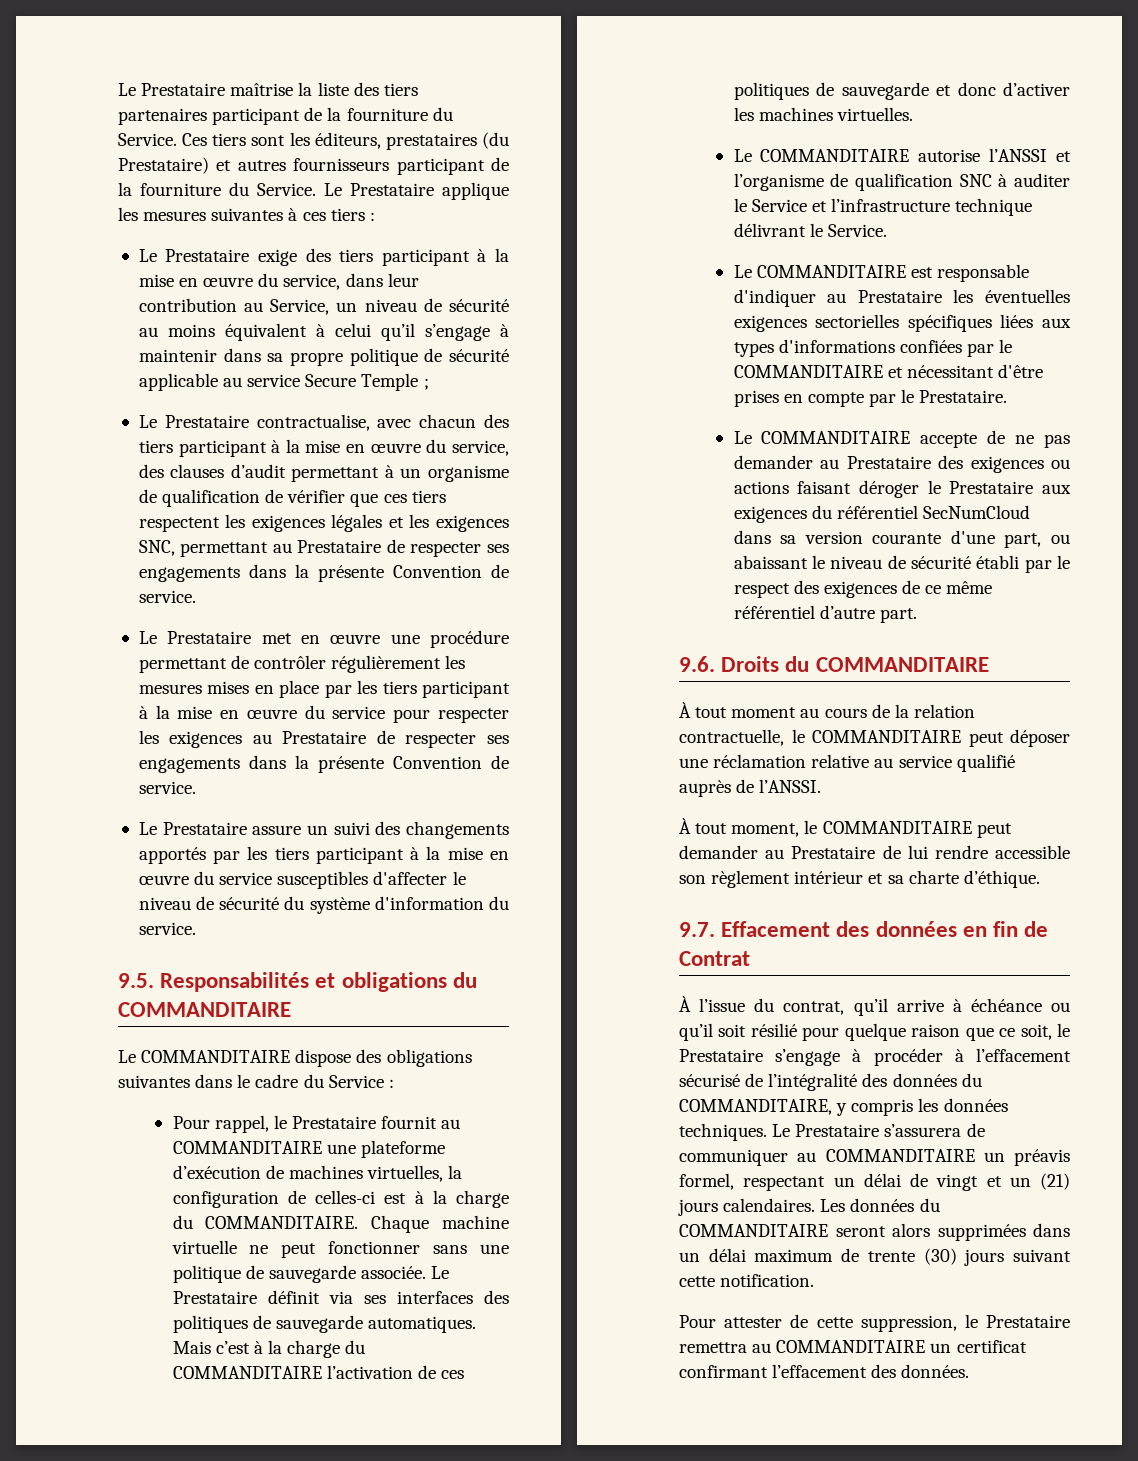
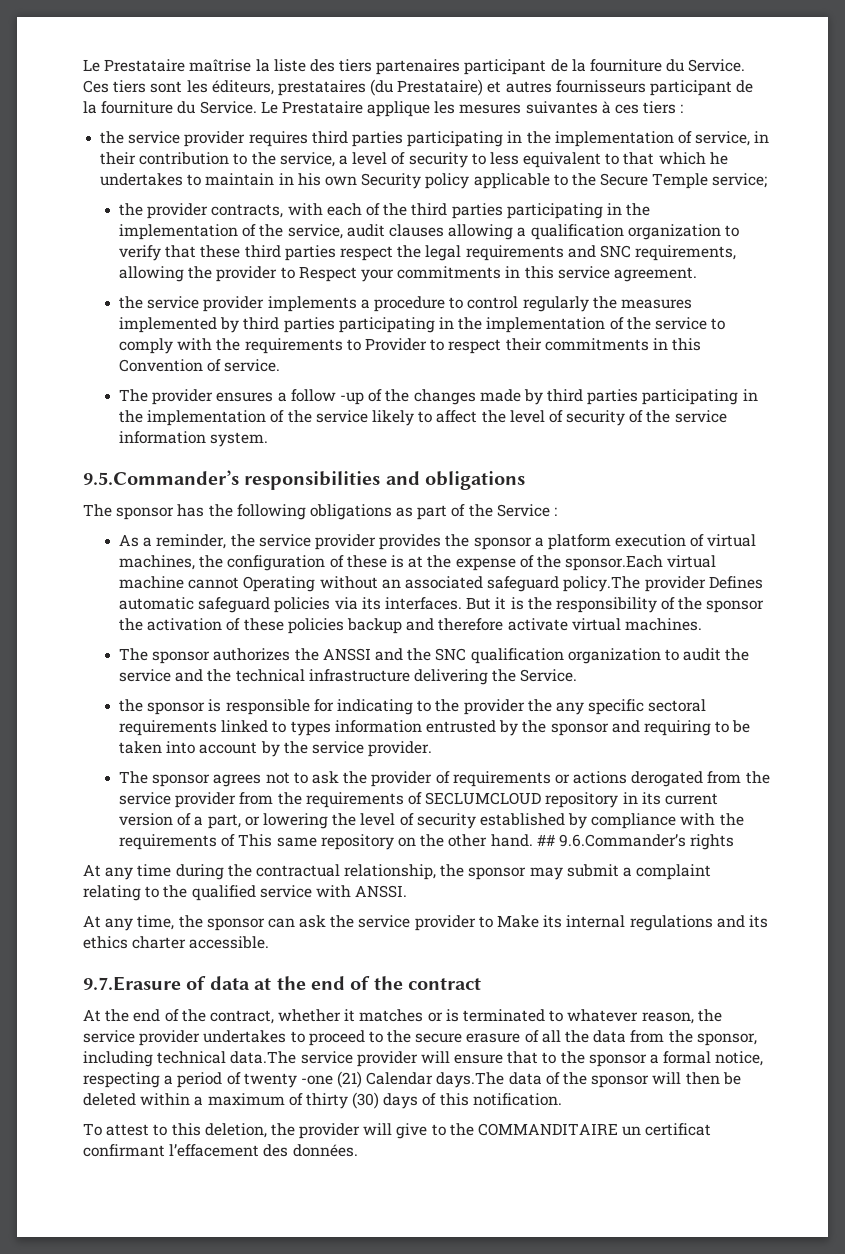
[138,248,509,266] [138,273,419,290] [138,298,509,315] [138,323,510,341] [138,348,509,366] [138,373,429,391] [138,414,510,431] [138,439,509,457] [138,464,509,482] [138,489,446,507] [138,514,509,532] [138,539,509,557] [138,564,509,582] [138,590,196,603] [138,630,510,648] [138,655,466,673] [138,680,510,698] [138,705,509,723] [138,730,509,748] [138,755,509,773] [138,781,196,794] [138,821,510,839] [138,846,509,864] [138,871,466,889] [138,896,510,914] [138,922,196,935] [118,972,477,992] [118,1002,291,1017] [118,1049,472,1067] [118,1074,394,1088] [172,1115,461,1133] [172,1140,445,1158] [172,1165,463,1182] [172,1190,509,1208] [172,1215,510,1233] [171,1240,510,1258] [172,1265,450,1283] [172,1290,509,1304] [172,1315,476,1333] [172,1340,366,1358] [172,1365,464,1379] [733,82,1070,100] [733,107,913,121] [733,148,1071,162] [733,173,1070,191] [733,198,1033,216] [733,223,887,237] [733,264,1029,282] [733,289,1070,307] [733,314,1071,332] [733,339,1013,357] [733,364,1043,378] [733,389,1008,407] [733,430,1070,448] [733,455,1070,473] [733,480,1071,498] [733,505,1030,523] [733,530,1070,548] [733,555,1070,573] [733,580,993,598] [733,605,917,623] [679,656,989,672] [679,702,975,718] [679,729,1070,747] [679,754,1015,772] [679,779,822,797] [679,818,1012,838] [679,845,1070,859] [679,870,1040,888] [679,921,1049,937] [679,951,750,966] [679,996,1070,1016] [679,1023,1070,1041] [679,1048,1071,1066] [679,1073,982,1091] [679,1098,1008,1116] [679,1123,985,1141] [679,1149,1070,1166] [679,1173,1070,1191] [678,1198,940,1216] [679,1223,1070,1241] [679,1248,1071,1266] [679,1274,815,1287] [679,1314,1070,1332] [679,1342,772,1353] Le Prestataire exige des tiers participant à la mise en œuvre du service, dans leur contribution au Service, un niveau de sécurité au moins équivalent à celui qu’il s’engage à maintenir dans sa propre politique de sécurité applicable au service Secure Temple ; // Le Prestataire contractualise, avec chacun des tiers participant à la mise en œuvre du service, des clauses d’audit permettant à un organisme de qualification de vérifier que ces tiers respectent les exigences légales et les exigences SNC, permettant au Prestataire de respecter ses engagements dans la présente Convention de service. // Le Prestataire met en œuvre une procédure permettant de contrôler régulièrement les mesures mises en place par les tiers participant à la mise en œuvre du service pour respecter les exigences au Prestataire de respecter ses engagements dans la présente Convention de service. // Le Prestataire assure un suivi des changements apportés par les tiers participant à la mise en œuvre du service susceptibles d'affecter le niveau de sécurité du système d'information du service. // 9.5. Responsabilités et obligations du COMMANDITAIRE // Le COMMANDITAIRE dispose des obligations suivantes dans le cadre du Service : // Pour rappel, le Prestataire fournit au COMMANDITAIRE une plateforme d’exécution de machines virtuelles, la configuration de celles-ci est à la charge du COMMANDITAIRE. Chaque machine virtuelle ne peut fonctionner sans une politique de sauvegarde associée. Le Prestataire définit via ses interfaces des politiques de sauvegarde automatiques. Mais c’est à la charge du COMMANDITAIRE l’activation de ces politiques de sauvegarde et donc d’activer les machines virtuelles. // Le COMMANDITAIRE autorise l’ANSSI et l’organisme de qualification SNC à auditer le Service et l’infrastructure technique délivrant le Service. // Le COMMANDITAIRE est responsable d'indiquer au Prestataire les éventuelles exigences sectorielles spécifiques liées aux types d'informations confiées par le COMMANDITAIRE et nécessitant d'être prises en compte par le Prestataire. // Le COMMANDITAIRE accepte de ne pas demander au Prestataire des exigences ou actions faisant déroger le Prestataire aux exigences du référentiel SecNumCloud dans sa version courante d'une part, ou abaissant le niveau de sécurité établi par le respect des exigences de ce même référentiel d’autre part. // 9.6. Droits du COMMANDITAIRE // À tout moment au cours de la relation contractuelle, le COMMANDITAIRE peut déposer une réclamation relative au service qualifié auprès de l’ANSSI. // À tout moment, le COMMANDITAIRE peut demander au Prestataire de lui rendre accessible son règlement intérieur et sa charte d’éthique. // 9.7. Effacement des données en fin de Contrat // À l’issue du contrat, qu’il arrive à échéance ou qu’il soit résilié pour quelque raison que ce soit, le Prestataire s’engage à procéder à l’effacement sécurisé de l’intégralité des données du COMMANDITAIRE, y compris les données techniques. Le Prestataire s’assurera de communiquer au COMMANDITAIRE un préavis formel, respectant un délai de vingt et un (21) jours calendaires. Les données du COMMANDITAIRE seront alors supprimées dans un délai maximum de trente (30) jours suivant cette notification. // Pour attester de cette suppression, le Prestataire remettra au -> [100,131,770,147] [100,152,728,168] [100,173,768,189] [119,203,651,219] [119,224,739,240] [119,245,737,261] [119,266,697,282] [119,296,692,312] [119,317,726,333] [119,338,702,354] [119,359,281,372] [119,389,758,405] [119,410,727,426] [119,431,269,447] [83,470,526,490] [83,504,558,520] [119,534,757,550] [119,555,717,571] [119,576,763,592] [119,597,765,613] [119,618,702,634] [119,648,750,664] [119,669,578,685] [119,699,707,715] [119,720,751,736] [119,741,433,757] [119,771,770,787] [119,792,718,808] [119,813,744,829] [119,834,735,850] [83,864,712,880] [83,885,408,901] [83,915,768,931] [83,936,270,949] [83,976,482,991] [83,1009,722,1024] [83,1030,757,1046] [83,1051,764,1067] [83,1071,741,1088] [83,1092,562,1109] [83,1123,474,1139] the service provider requires third parties participating in the implementation of service, in their contribution to the service, a level of security to less equivalent to that which he undertakes to maintain in his own Security policy applicable to the Secure Temple service; // the provider contracts, with each of the third parties participating in the implementation of the service, audit clauses allowing a qualification organization to verify that these third parties respect the legal requirements and SNC requirements, allowing the provider to Respect your commitments in this service agreement. // the service provider implements a procedure to control regularly the measures implemented by third parties participating in the implementation of the service to comply with the requirements to Provider to respect their commitments in this Convention of service. // The provider ensures a follow -up of the changes made by third parties participating in the implementation of the service likely to affect the level of security of the service information system. // 9.5.Commander’s responsibilities and obligations // The sponsor has the following obligations as part of the Service : // As a reminder, the service provider provides the sponsor a platform execution of virtual machines, the configuration of these is at the expense of the sponsor.Each virtual machine cannot Operating without an associated safeguard policy.The provider Defines automatic safeguard policies via its interfaces. But it is the responsibility of the sponsor the activation of these policies backup and therefore activate virtual machines. // The sponsor authorizes the ANSSI and the SNC qualification organization to audit the service and the technical infrastructure delivering the Service. // the sponsor is responsible for indicating to the provider the any specific sectoral requirements linked to types information entrusted by the sponsor and requiring to be taken into account by the service provider. // The sponsor agrees not to ask the provider of requirements or actions derogated from the service provider from the requirements of SECLUMCLOUD repository in its current version of a part, or lowering the level of security established by compliance with the requirements of This same repository on the other hand. ## 9.6.Commander’s rights // At any time during the contractual relationship, the sponsor may submit a complaint relating to the qualified service with ANSSI. // At any time, the sponsor can ask the service provider to Make its internal regulations and its ethics charter accessible. // 9.7.Erasure of data at the end of the contract // At the end of the contract, whether it matches or is terminated to whatever reason, the service provider undertakes to proceed to the secure erasure of all the data from the sponsor, including technical data.The service provider will ensure that to the sponsor a formal notice, respecting a period of twenty -one (21) Calendar days.The data of the sponsor will then be deleted within a maximum of thirty (30) days of this notification. // To attest to this deletion, the provider will give to the

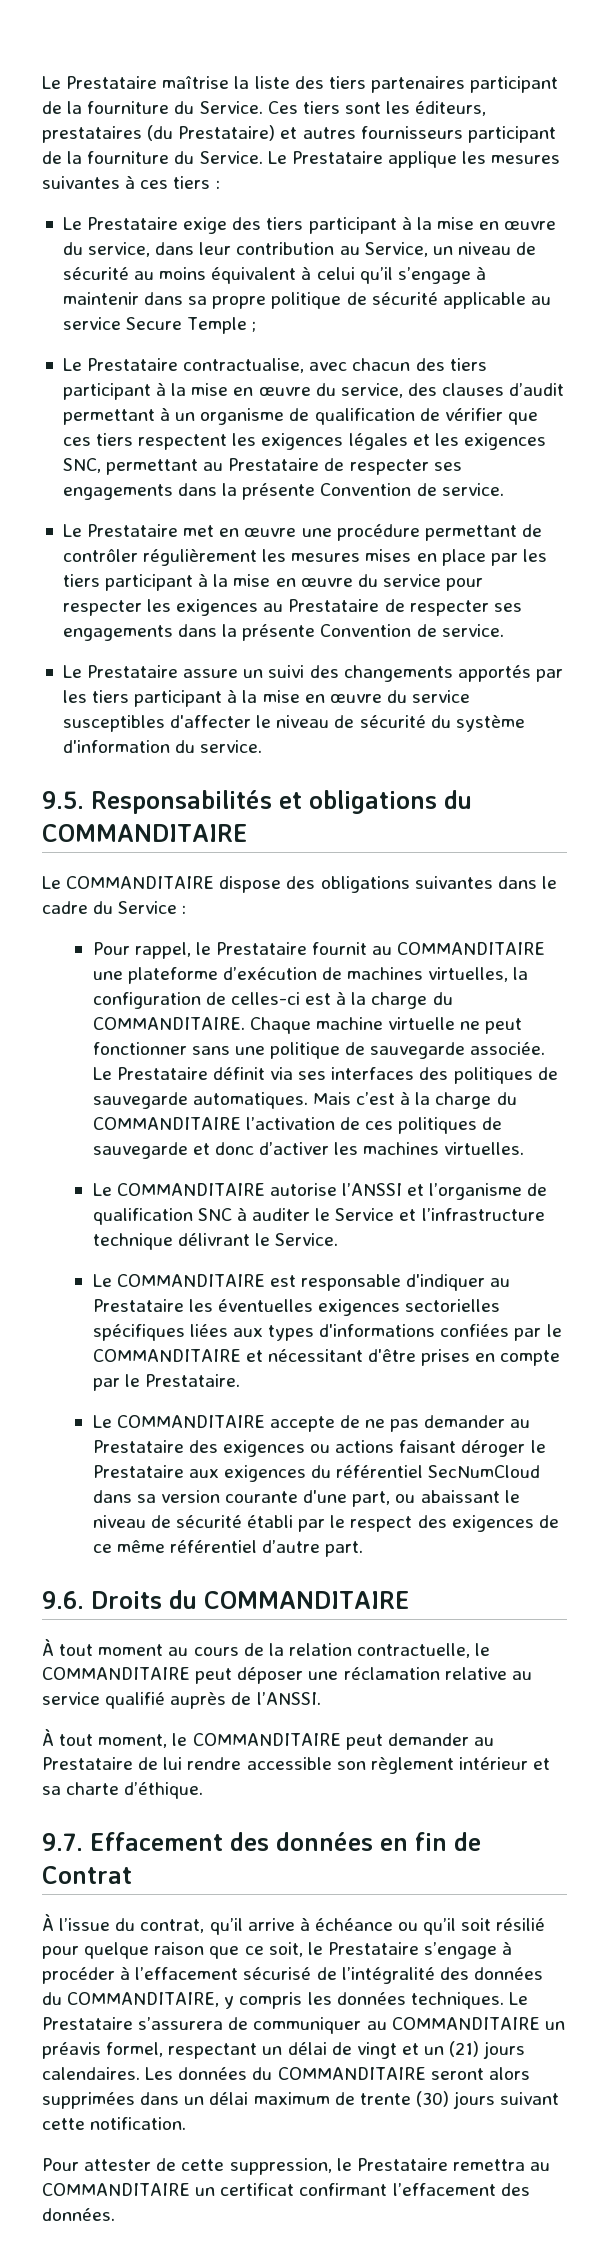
[100,131,770,147] [100,152,728,168] [100,173,768,189] [119,203,651,219] [119,224,739,240] [119,245,737,261] [119,266,697,282] [119,296,692,312] [119,317,726,333] [119,338,702,354] [119,359,281,372] [119,389,758,405] [119,410,727,426] [119,431,269,447] [83,470,526,490] [83,504,558,520] [119,534,757,550] [119,555,717,571] [119,576,763,592] [119,597,765,613] [119,618,702,634] [119,648,750,664] [119,669,578,685] [119,699,707,715] [119,720,751,736] [119,741,433,757] [119,771,770,787] [119,792,718,808] [119,813,744,829] [119,834,735,850] [83,864,712,880] [83,885,408,901] [83,915,768,931] [83,936,270,949] [83,976,482,991] [83,1009,722,1024] [83,1030,757,1046] [83,1051,764,1067] [83,1071,741,1088] [83,1092,562,1109] [83,1123,474,1139] the service provider requires third parties participating in the implementation of service, in their contribution to the service, a level of security to less equivalent to that which he undertakes to maintain in his own Security policy applicable to the Secure Temple service; // the provider contracts, with each of the third parties participating in the implementation of the service, audit clauses allowing a qualification organization to verify that these third parties respect the legal requirements and SNC requirements, allowing the provider to Respect your commitments in this service agreement. // the service provider implements a procedure to control regularly the measures implemented by third parties participating in the implementation of the service to comply with the requirements to Provider to respect their commitments in this Convention of service. // The provider ensures a follow -up of the changes made by third parties participating in the implementation of the service likely to affect the level of security of the service information system. // 9.5.Commander’s responsibilities and obligations // The sponsor has the following obligations as part of the Service : // As a reminder, the service provider provides the sponsor a platform execution of virtual machines, the configuration of these is at the expense of the sponsor.Each virtual machine cannot Operating without an associated safeguard policy.The provider Defines automatic safeguard policies via its interfaces. But it is the responsibility of the sponsor the activation of these policies backup and therefore activate virtual machines. // The sponsor authorizes the ANSSI and the SNC qualification organization to audit the service and the technical infrastructure delivering the Service. // the sponsor is responsible for indicating to the provider the any specific sectoral requirements linked to types information entrusted by the sponsor and requiring to be taken into account by the service provider. // The sponsor agrees not to ask the provider of requirements or actions derogated from the service provider from the requirements of SECLUMCLOUD repository in its current version of a part, or lowering the level of security established by compliance with the requirements of This same repository on the other hand. ## 9.6.Commander’s rights // At any time during the contractual relationship, the sponsor may submit a complaint relating to the qualified service with ANSSI. // At any time, the sponsor can ask the service provider to Make its internal regulations and its ethics charter accessible. // 9.7.Erasure of data at the end of the contract // At the end of the contract, whether it matches or is terminated to whatever reason, the service provider undertakes to proceed to the secure erasure of all the data from the sponsor, including technical data.The service provider will ensure that to the sponsor a formal notice, respecting a period of twenty -one (21) Calendar days.The data of the sponsor will then be deleted within a maximum of thirty (30) days of this notification. // To attest to this deletion, the provider will give to the -> [62,216,557,234] [62,242,537,257] [62,266,486,284] [62,292,551,309] [62,317,257,334] [62,358,487,373] [62,382,565,400] [62,407,538,425] [62,433,546,450] [62,458,462,475] [62,483,504,500] [62,524,542,541] [62,549,547,566] [62,573,484,591] [62,599,522,616] [62,624,504,641] [62,665,563,682] [62,689,471,707] [62,715,525,732] [62,740,263,753] [42,790,472,814] [42,824,248,842] [42,876,557,893] [42,901,187,914] [92,942,546,959] [92,967,529,984] [92,991,453,1009] [92,1017,523,1034] [92,1042,546,1059] [92,1067,558,1084] [92,1091,517,1109] [92,1117,503,1134] [92,1142,525,1159] [92,1183,548,1200] [92,1207,545,1225] [92,1233,338,1250] [92,1274,511,1291] [92,1299,501,1316] [92,1324,562,1341] [92,1349,561,1366] [92,1374,240,1391] [92,1415,531,1432] [92,1440,546,1457] [92,1465,541,1482] [92,1490,520,1507] [92,1515,559,1532] [92,1540,364,1557] [42,1590,410,1609] [42,1639,491,1658] [42,1667,532,1684] [42,1692,321,1709] [42,1729,494,1750] [42,1757,551,1774] [42,1782,204,1799] [42,1832,481,1851] [42,1866,132,1884] [42,1914,546,1935] [42,1941,513,1959] [42,1966,543,1984] [42,1992,528,2009] [42,2017,565,2034] [42,2041,526,2059] [42,2067,530,2080] [42,2091,560,2109] [42,2117,187,2130] [42,2158,551,2175] Le Prestataire exige des tiers participant à la mise en œuvre du service, dans leur contribution au Service, un niveau de sécurité au moins équivalent à celui qu’il s’engage à maintenir dans sa propre politique de sécurité applicable au service Secure Temple ; // Le Prestataire contractualise, avec chacun des tiers participant à la mise en œuvre du service, des clauses d’audit permettant à un organisme de qualification de vérifier que ces tiers respectent les exigences légales et les exigences SNC, permettant au Prestataire de respecter ses engagements dans la présente Convention de service. // Le Prestataire met en œuvre une procédure permettant de contrôler régulièrement les mesures mises en place par les tiers participant à la mise en œuvre du service pour respecter les exigences au Prestataire de respecter ses engagements dans la présente Convention de service. // Le Prestataire assure un suivi des changements apportés par les tiers participant à la mise en œuvre du service susceptibles d'affecter le niveau de sécurité du système d'information du service. // 9.5. Responsabilités et obligations du COMMANDITAIRE // Le COMMANDITAIRE dispose des obligations suivantes dans le cadre du Service : // Pour rappel, le Prestataire fournit au COMMANDITAIRE une plateforme d’exécution de machines virtuelles, la configuration de celles-ci est à la charge du COMMANDITAIRE. Chaque machine virtuelle ne peut fonctionner sans une politique de sauvegarde associée. Le Prestataire définit via ses interfaces des politiques de sauvegarde automatiques. Mais c’est à la charge du COMMANDITAIRE l’activation de ces politiques de sauvegarde et donc d’activer les machines virtuelles. // Le COMMANDITAIRE autorise l’ANSSI et l’organisme de qualification SNC à auditer le Service et l’infrastructure technique délivrant le Service. // Le COMMANDITAIRE est responsable d'indiquer au Prestataire les éventuelles exigences sectorielles spécifiques liées aux types d'informations confiées par le COMMANDITAIRE et nécessitant d'être prises en compte par le Prestataire. // Le COMMANDITAIRE accepte de ne pas demander au Prestataire des exigences ou actions faisant déroger le Prestataire aux exigences du référentiel SecNumCloud dans sa version courante d'une part, ou abaissant le niveau de sécurité établi par le respect des exigences de ce même référentiel d’autre part. // 9.6. Droits du COMMANDITAIRE // À tout moment au cours de la relation contractuelle, le COMMANDITAIRE peut déposer une réclamation relative au service qualifié auprès de l’ANSSI. // À tout moment, le COMMANDITAIRE peut demander au Prestataire de lui rendre accessible son règlement intérieur et sa charte d’éthique. // 9.7. Effacement des données en fin de Contrat // À l’issue du contrat, qu’il arrive à échéance ou qu’il soit résilié pour quelque raison que ce soit, le Prestataire s’engage à procéder à l’effacement sécurisé de l’intégralité des données du COMMANDITAIRE, y compris les données techniques. Le Prestataire s’assurera de communiquer au COMMANDITAIRE un préavis formel, respectant un délai de vingt et un (21) jours calendaires. Les données du COMMANDITAIRE seront alors supprimées dans un délai maximum de trente (30) jours suivant cette notification. // Pour attester de cette suppression, le Prestataire remettra au

